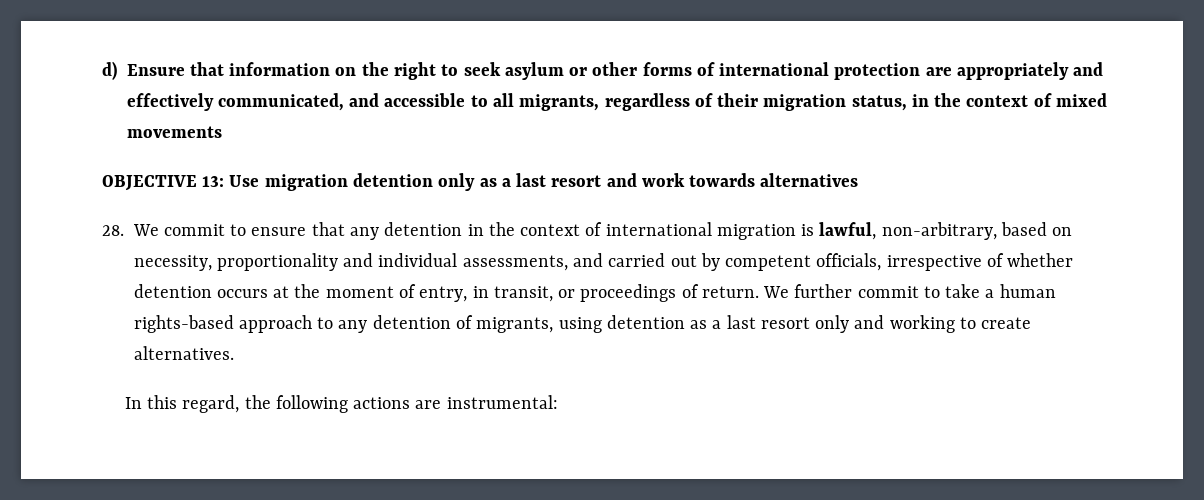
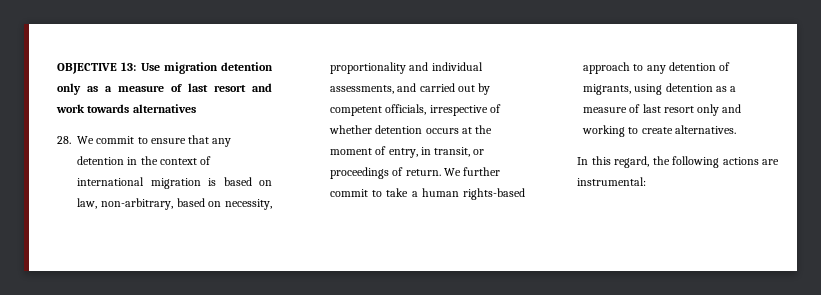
[101,61,1104,80] [126,93,1107,111] [126,126,222,138] d) Ensure that information on the right to seek asylum or other forms of international protection are appropriately and effectively communicated, and accessible to all migrants, regardless of their migration status, in the context of mixed movements // -> (57, 68) none
(511, 182) none -> [118,84,183,92] measure of
[819,222,877,240] lawful, -> [223,177,272,186] [77,198,98,209] based on law,
(722, 324) none -> [583,104,641,113] measure of

